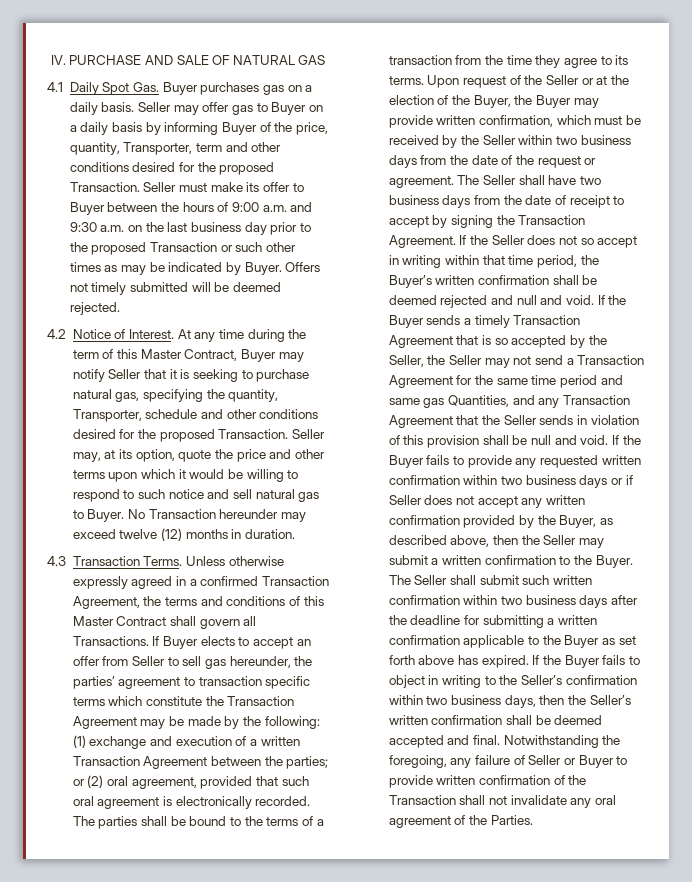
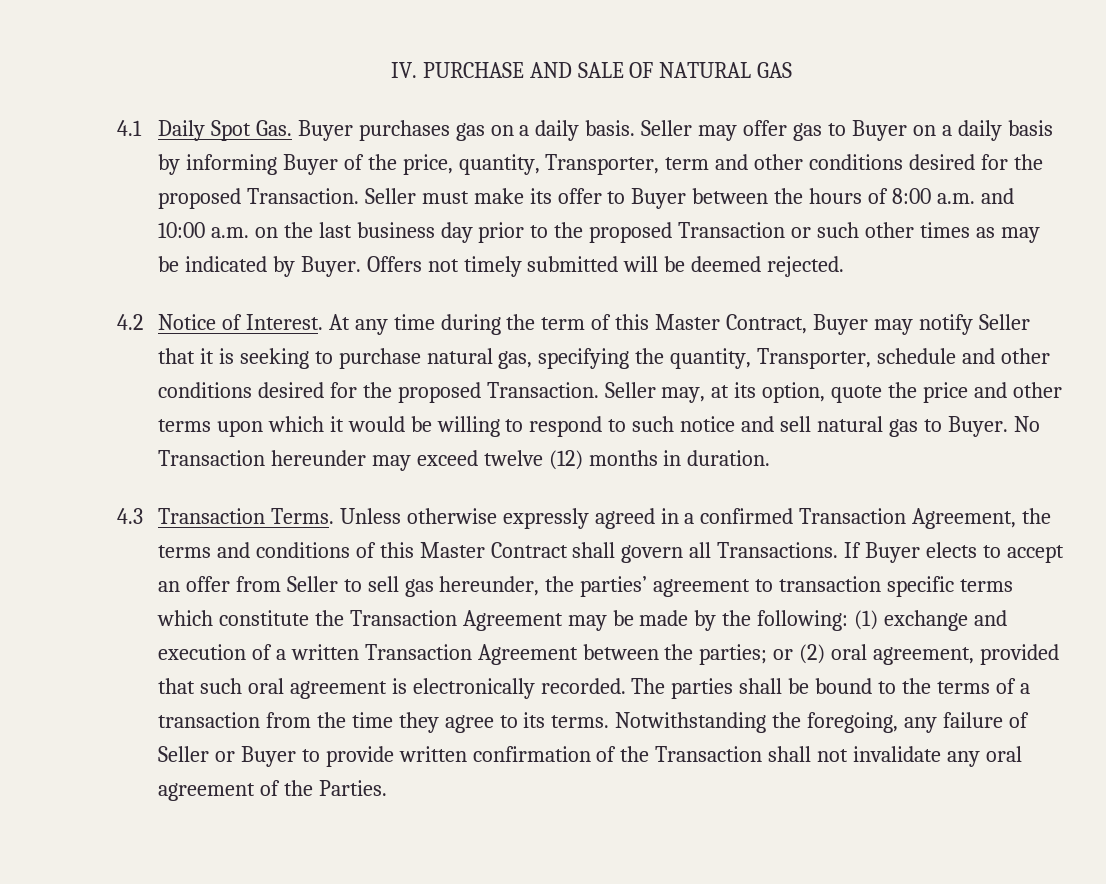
[231,202,259,212] 9:00 -> [892,188,932,204] 8:00
[69,222,97,232] 9:30 -> [157,222,205,238] 10:00
[427,75,629,88] [388,95,599,108] [388,115,641,128] [388,135,631,148] [388,155,597,168] [388,175,601,188] [388,195,625,208] [388,215,586,228] [388,235,638,248] [388,255,599,268] [388,275,598,288] [388,295,627,308] [388,315,581,328] [388,335,607,348] [388,355,645,368] [388,375,623,388] [388,395,630,408] [388,415,639,428] [388,435,641,448] [388,455,641,468] [388,475,633,488] [388,495,585,508] [388,515,613,528] [388,535,604,548] [388,555,633,568] [388,575,592,585] [388,595,638,608] [388,615,597,628] [388,635,636,648] [388,655,640,668] [388,675,637,688] [388,695,631,708] [388,715,603,725] [388,735,501,748] Upon request of the Seller or at the election of the Buyer, the Buyer may provide written confirmation, which must be received by the Seller within two business days from the date of the request or agreement. The Seller shall have two business days from the date of receipt to accept by signing the Transaction Agreement. If the Seller does not so accept in writing within that time period, the Buyer’s written confirmation shall be deemed rejected and null and void. If the Buyer sends a timely Transaction Agreement that is so accepted by the Seller, the Seller may not send a Transaction Agreement for the same time period and same gas Quantities, and any Transaction Agreement that the Seller sends in violation of this provision shall be null and void. If the Buyer fails to provide any requested written confirmation within two business days or if Seller does not accept any written confirmation provided by the Buyer, as described above, then the Seller may submit a written confirmation to the Buyer. The Seller shall submit such written confirmation within two business days after the deadline for submitting a written confirmation applicable to the Buyer as set forth above has expired. If the Buyer fails to object in writing to the Seller’s confirmation within two business days, then the Seller’s written confirmation shall be deemed accepted and final. -> (610, 721) none

